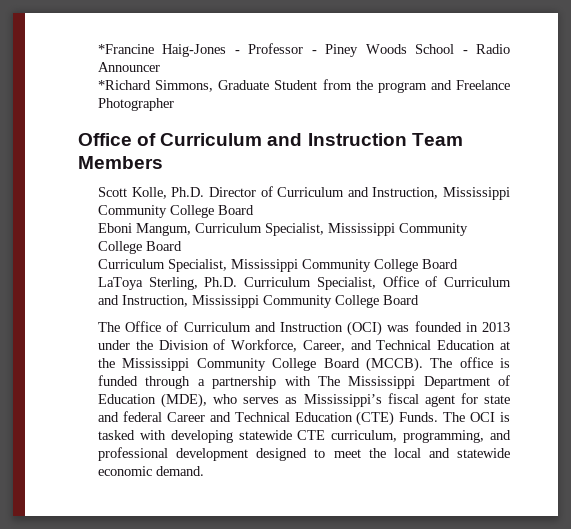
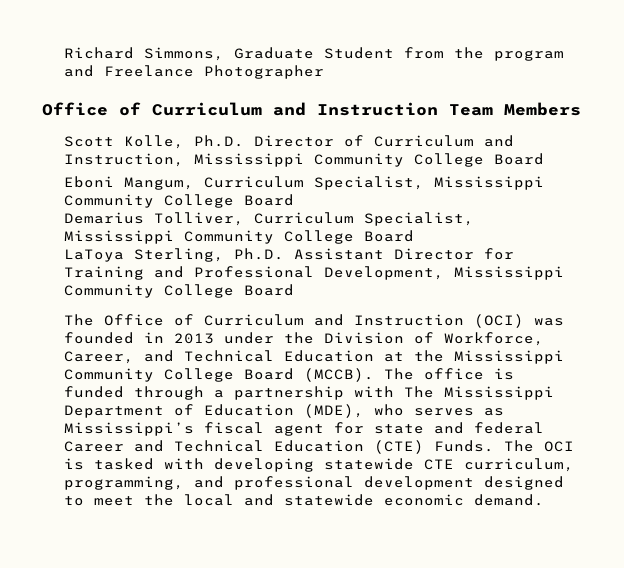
[97,43,511,57] [97,62,160,72] [97,80,151,90] *Francine Haig‐Jones ‐ Professor ‐ Piney Woods School ‐ Radio Announcer // *Richard -> [64,47,135,59] Richard
(182, 246) none -> [64,212,245,226] Demarius Tolliver,
[244,276,511,290] [97,295,188,307] Curriculum Specialist, Office of Curriculum and Instruction, -> [294,248,515,260] [64,266,445,280] Assistant Director for Training and Professional Development,

